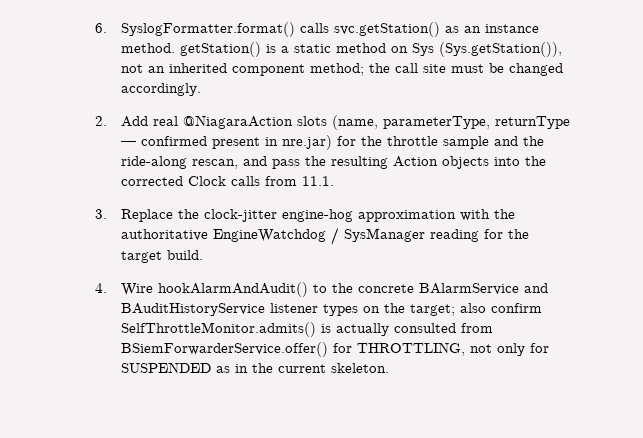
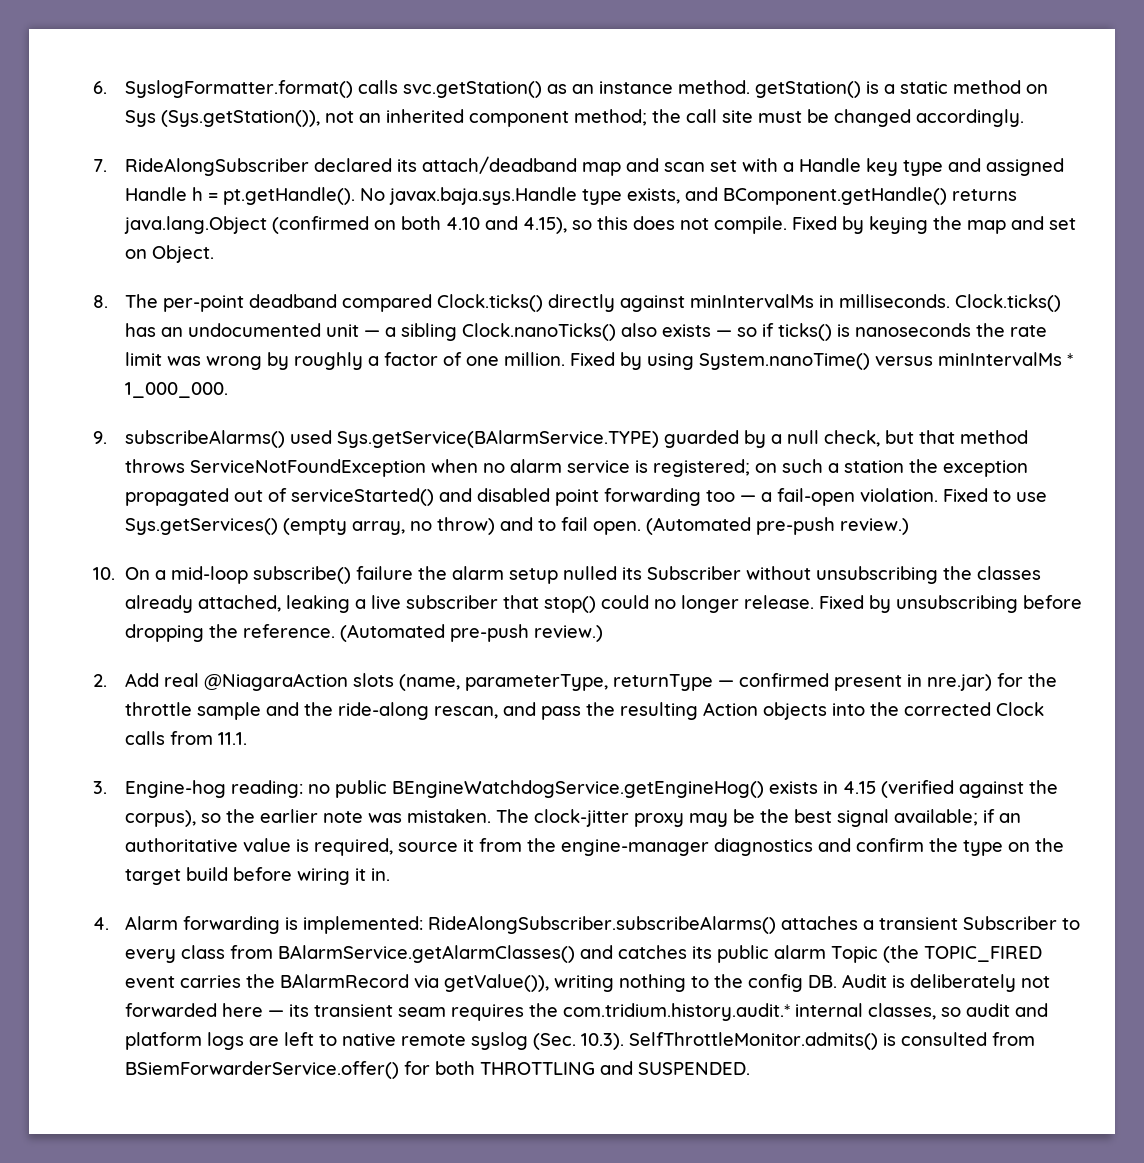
(202, 89) none -> [92,156,1064,176] [124,187,1017,205] [123,216,1076,234] [124,245,214,263] [92,294,1061,312] [124,323,1047,341] [124,352,1073,370] [124,382,228,398] [92,430,1028,448] [124,459,1028,477] [124,488,1047,506] [124,517,909,535] [92,566,1041,584] [124,595,1082,613] [124,624,603,642] // 7. RideAlongSubscriber declared its attach/deadband map and scan set with a Handle key type and assigned Handle h = pt.getHandle(). No javax.baja.sys.Handle type exists, and BComponent.getHandle() returns java.lang.Object (confirmed on both 4.10 and 4.15), so this does not compile. Fixed by keying the map and set on Object. // 8. The per-point deadband compared Clock.ticks() directly against minIntervalMs in milliseconds. Clock.ticks() has an undocumented unit — a sibling Clock.nanoTicks() also exists — so if ticks() is nanoseconds the rate limit was wrong by roughly a factor of one million. Fixed by using System.nanoTime() versus minIntervalMs * 1_000_000. // 9. subscribeAlarms() used Sys.getService(BAlarmService.TYPE) guarded by a null check, but that method throws ServiceNotFoundException when no alarm service is registered; on such a station the exception propagated out of serviceStarted() and disabled point forwarding too — a fail-open violation. Fixed to use Sys.getServices() (empty array, no throw) and to fail open. (Automated pre-push review.) // 10. On a mid-loop subscribe() failure the alarm setup nulled its Subscriber without unsubscribing the classes already attached, leaking a live subscriber that stop() could no longer release. Fixed by unsubscribing before dropping the reference. (Automated pre-push review.)
[121,209,516,222] [121,227,530,245] [121,250,204,263] [94,282,549,297] [121,303,543,316] Replace the clock-jitter engine-hog approximation with the authoritative EngineWatchdog / SysManager reading for the target build. // 4. Wire hookAlarmAndAudit() to the concrete BAlarmService and BAuditHistoryService listener types on the target; also confirm -> [124,780,1058,798] [124,809,1021,827] [124,838,1064,856] [124,867,390,885] [92,916,1080,934] [124,945,1042,963] [124,974,1050,992] [124,1003,1048,1021] [124,1032,624,1050] Engine-hog reading: no public BEngineWatchdogService.getEngineHog() exists in 4.15 (verified against the corpus), so the earlier note was mistaken. The clock-jitter proxy may be the best signal available; if an authoritative value is required, source it from the engine-manager diagnostics and confirm the type on the target build before wiring it in. // 4. Alarm forwarding is implemented: RideAlongSubscriber.subscribeAlarms() attaches a transient Subscriber to every class from BAlarmService.getAlarmClasses() and catches its public alarm Topic (the TOPIC_FIRED event carries the BAlarmRecord via getValue()), writing nothing to the config DB. Audit is deliberately not forwarded here — its transient seam requires the com.tridium.history.audit.* internal classes, so audit and platform logs are left to native remote syslog (Sec. 10.3).
[336,323,390,336] actually -> (896, 1039) none
[357,342,550,356] [121,362,390,373] THROTTLING, not only for SUSPENDED as in the current skeleton. -> [434,1061,750,1075] both THROTTLING and SUSPENDED.

